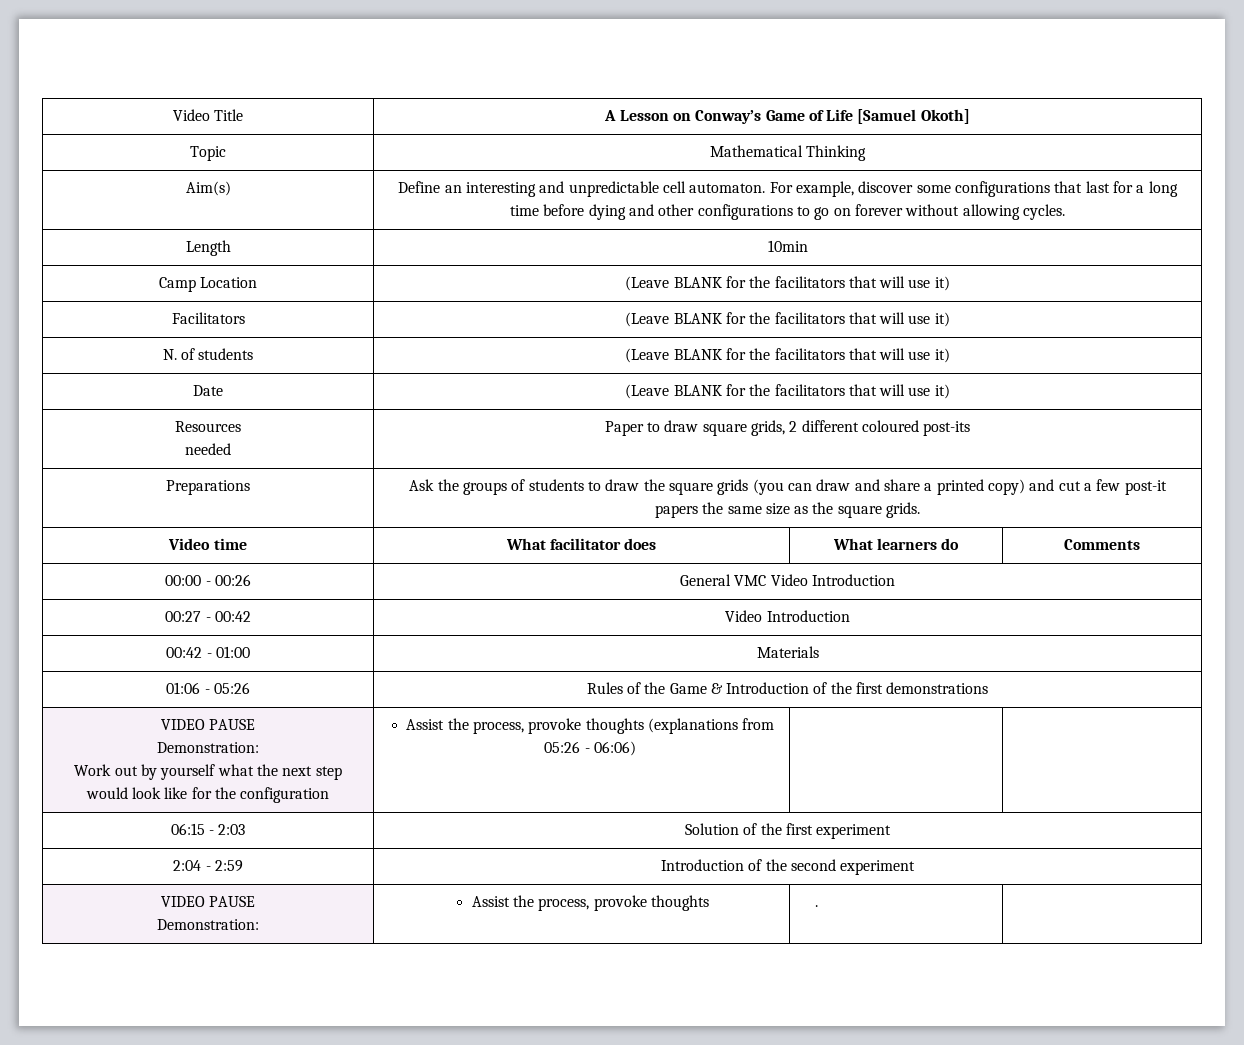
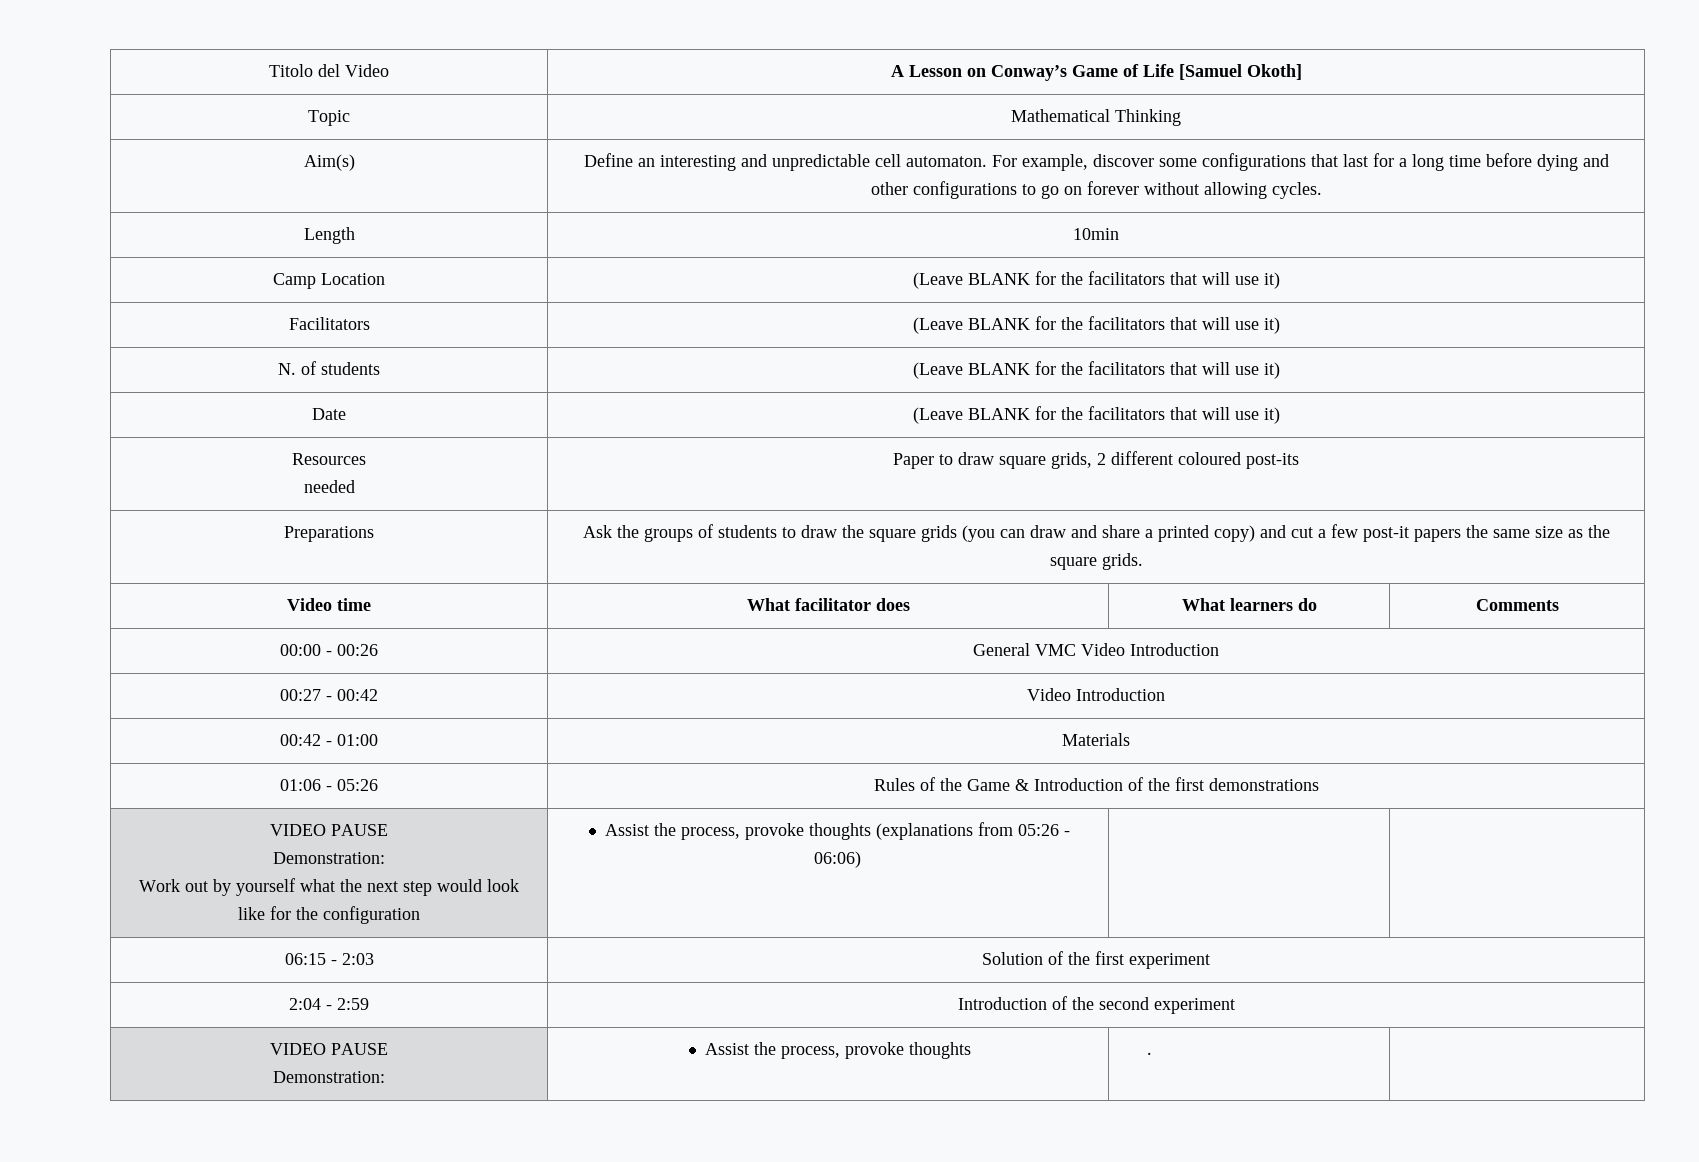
[172,109,244,121] Video Title -> [269,64,389,77] Titolo del Video

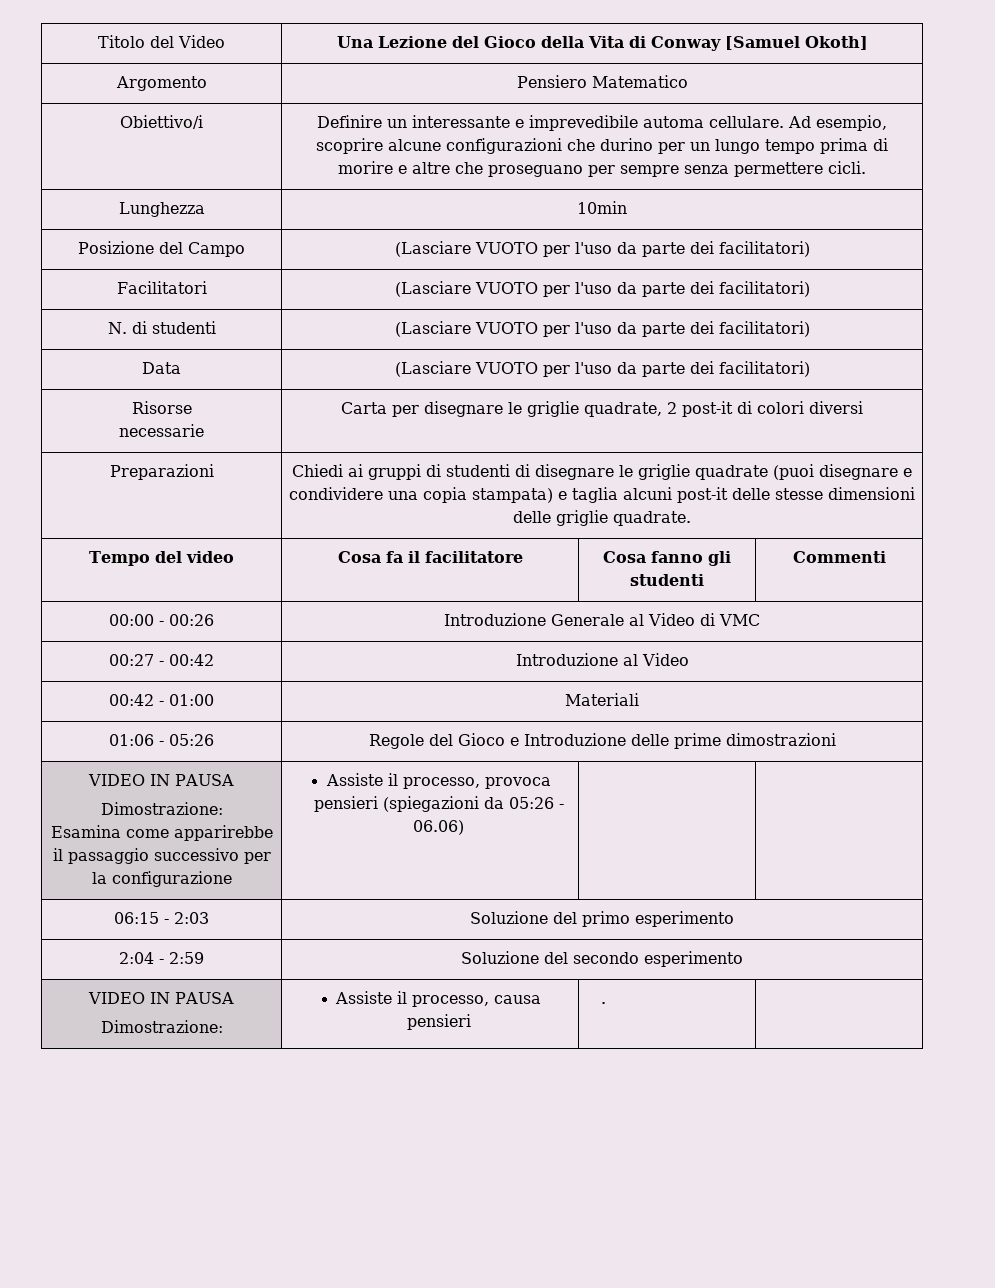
[890,64,1302,81] [308,110,350,126] [1011,109,1181,126] [303,154,355,171] [583,153,1609,171] [870,181,1322,199] [303,227,355,244] [1073,228,1119,240] [273,273,385,289] [912,271,1280,289] [288,317,370,330] [912,316,1280,334] [278,361,380,375] [912,361,1280,379] [312,408,346,420] [912,406,1280,424] [292,453,366,465] [303,480,355,493] [893,451,1299,469] [284,526,374,542] [582,524,1610,542] [1049,553,1143,570] [287,598,371,611] [746,598,910,611] [1181,598,1317,611] [1475,599,1559,611] [280,644,378,656] [973,643,1030,656] A Lesson on Conway’s Game of Life [Samuel Okoth] // Topic | Mathematical Thinking // Aim(s) | Define an interesting and unpredictable cell automaton. For example, discover some configurations that last for a long time before dying and other configurations to go on forever without allowing cycles. // Length | 10min // Camp Location | (Leave BLANK for the facilitators that will use it) // Facilitators | (Leave BLANK for the facilitators that will use it) // N. of students | (Leave BLANK for the facilitators that will use it) // Date | (Leave BLANK for the facilitators that will use it) // Resources // needed | Paper to draw square grids, 2 different coloured post-its // Preparations | Ask the groups of students to draw the square grids (you can draw and share a printed copy) and cut a few post-it papers the same size as the square grids. // Video time | What facilitator does | What learners do | Comments // 00:00 - 00:26 | General -> [336,36,868,51] [115,76,207,91] [516,75,688,88] [120,115,203,129] [317,115,887,131] [316,138,888,154] [338,161,866,177] [118,202,205,217] [577,201,627,214] [78,241,245,257] [394,241,810,257] [116,281,207,294] [394,281,810,297] [107,321,216,334] [394,321,810,337] [142,362,181,374] [394,361,810,377] [131,401,192,414] [119,424,204,437] [341,401,863,417] [109,464,214,480] [292,464,912,480] [289,487,915,503] [513,510,691,526] [89,551,234,566] [337,551,523,563] [603,551,731,566] [630,574,704,586] [792,551,886,563] [109,614,214,626] [444,613,715,626] Una Lezione del Gioco della Vita di Conway [Samuel Okoth] // Argomento | Pensiero Matematico // Obiettivo/i | Definire un interessante e imprevedibile automa cellulare. Ad esempio, scoprire alcune configurazioni che durino per un lungo tempo prima di morire e altre che proseguano per sempre senza permettere cicli. // Lunghezza | 10min // Posizione del Campo | (Lasciare VUOTO per l'uso da parte dei facilitatori) // Facilitatori | (Lasciare VUOTO per l'uso da parte dei facilitatori) // N. di studenti | (Lasciare VUOTO per l'uso da parte dei facilitatori) // Data | (Lasciare VUOTO per l'uso da parte dei facilitatori) // Risorse // necessarie | Carta per disegnare le griglie quadrate, 2 post-it di colori diversi // Preparazioni | Chiedi ai gruppi di studenti di disegnare le griglie quadrate (puoi disegnare e condividere una copia stampata) e taglia alcuni post-it delle stesse dimensioni delle griglie quadrate. // Tempo del video | Cosa fa il facilitatore | Cosa fanno gli studenti | Commenti // 00:00 - 00:26 | Introduzione Generale al Video di
[1081,643,1219,656] Video Introduction -> (760, 620) none
[1027,688,1165,701] Video Introduction -> [515,653,689,666] Introduzione al Video
[1062,733,1130,746] Materials -> [565,693,639,706] Materiali
[873,777,1319,791] [270,824,388,836] [273,852,385,864] [139,878,519,896] [238,906,420,924] [605,822,1014,840] Rules of the Game & Introduction of the first demonstrations // VIDEO PAUSE // Demonstration: // Work out by yourself what the next step would look like for the configuration | Assist the process, provoke thoughts (explanations from -> [368,733,836,749] [88,774,235,786] [100,802,223,815] [50,825,273,841] [52,848,271,864] [91,871,232,887] [325,773,551,789] [313,796,504,812] Regole del Gioco e Introduzione delle prime dimostrazioni // VIDEO IN PAUSA // Dimostrazione: // Esamina come apparirebbe il passaggio successivo per la configurazione | Assiste il processo, provoca pensieri (spiegazioni da
[814,851,862,868] 06:06) -> [413,820,465,835] 06.06)
[982,951,1210,969] [289,998,369,1010] [957,996,1235,1014] [270,1043,388,1055] [273,1071,385,1083] [704,1042,971,1059] Solution of the first experiment // 2:04 - 2:59 | Introduction of the second experiment // VIDEO PAUSE // Demonstration: | Assist the process, provoke thoughts -> [470,911,734,927] [119,952,204,964] [461,951,743,967] [88,992,235,1004] [100,1020,223,1033] [335,991,542,1007] [406,1014,471,1030] Soluzione del primo esperimento // 2:04 - 2:59 | Soluzione del secondo esperimento // VIDEO IN PAUSA // Dimostrazione: | Assiste il processo, causa pensieri

